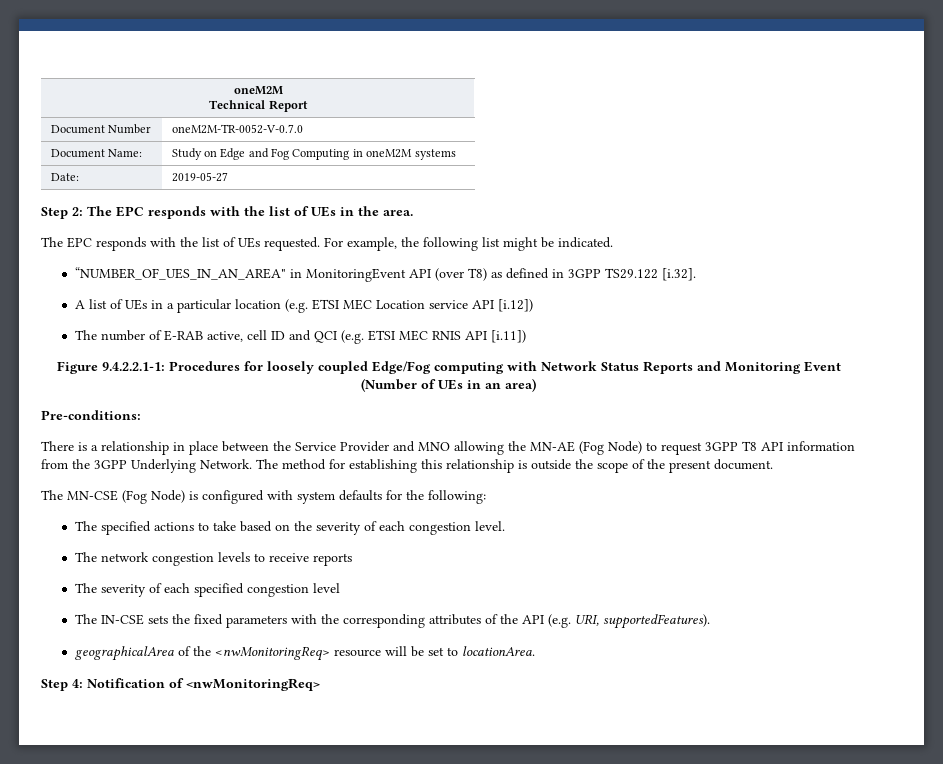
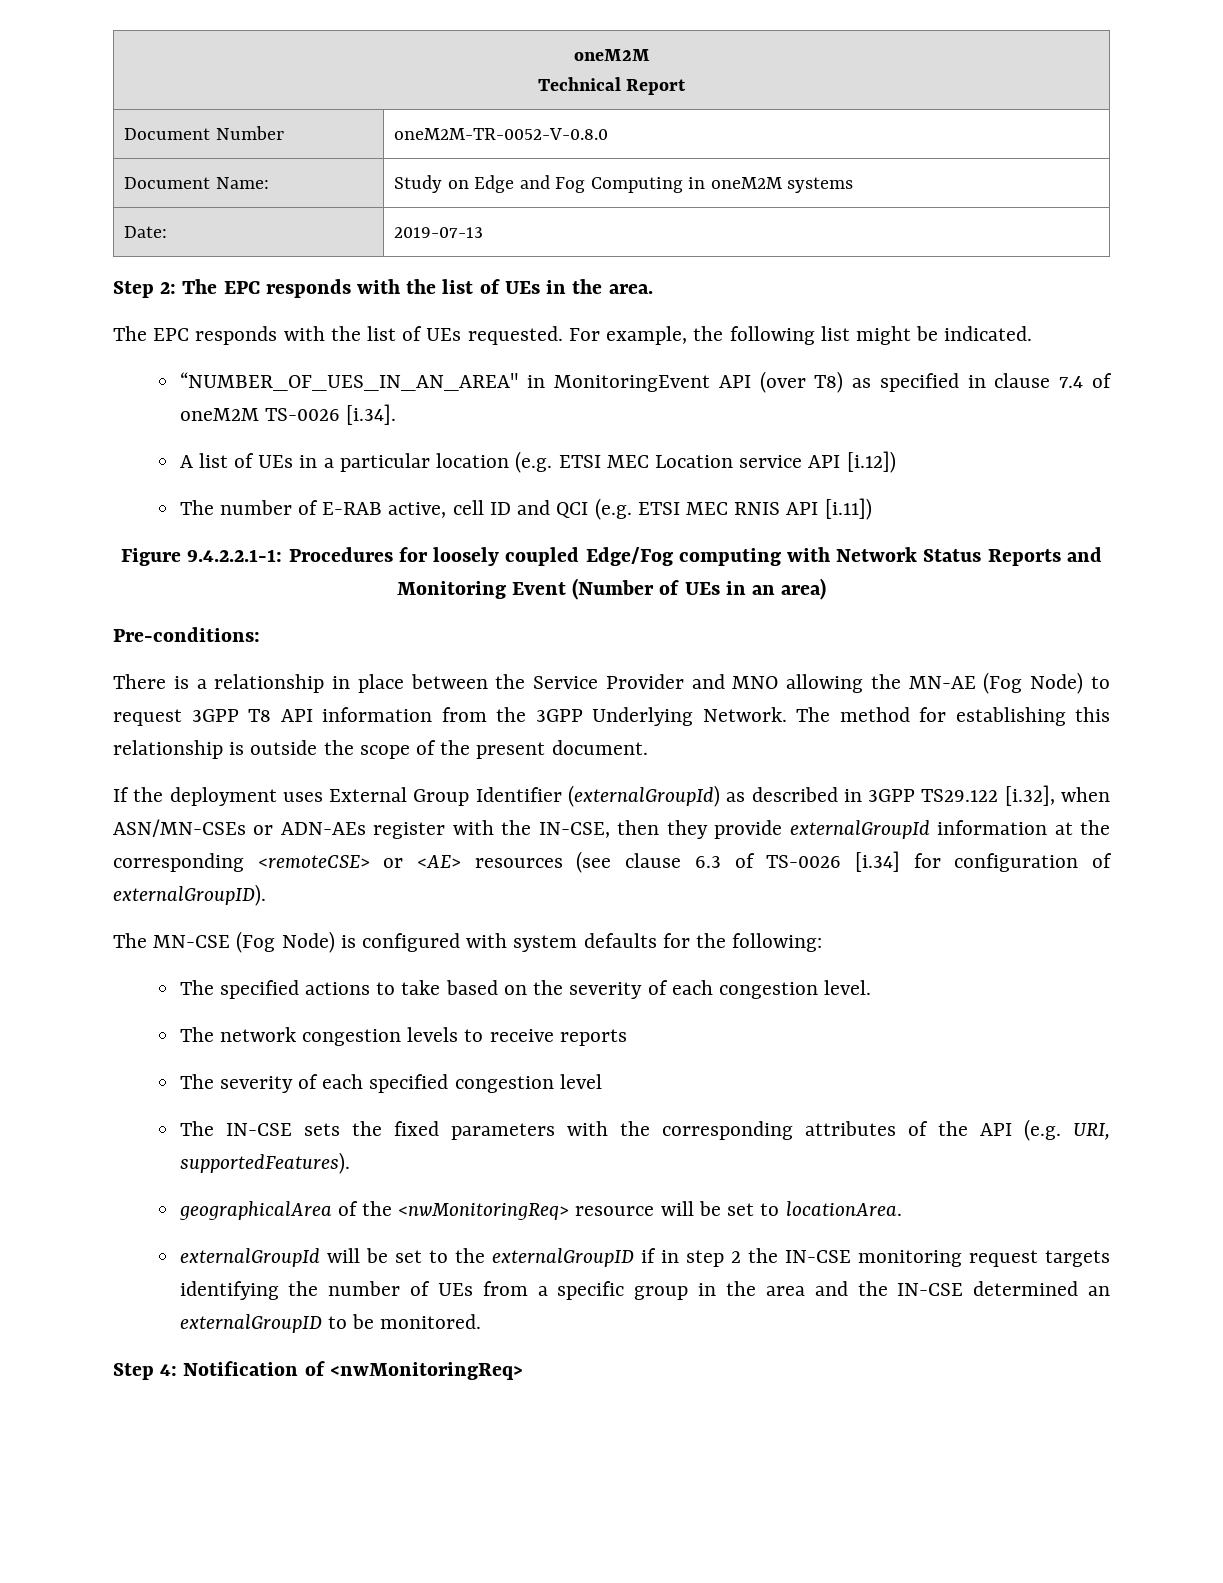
[171,124,303,134] oneM2M-TR-0052-V-0.7.0 -> [394,128,609,140] oneM2M-TR-0052-V-0.8.0
[171,172,228,182] 2019-05-27 -> [394,227,484,238] 2019-07-13
[506,268,697,281] defined in 3GPP TS29.122 [i.32]. -> [879,373,1113,392] [179,404,397,425] specified in clause 7.4 of oneM2M TS-0026 [i.34].
(773, 464) none -> [113,785,1111,807] [113,819,1110,839] [113,851,1113,873] [113,884,266,906] // If the deployment uses External Group Identifier (externalGroupId) as described in 3GPP TS29.122 [i.32], when ASN/MN-CSEs or ADN-AEs register with the IN-CSE, then they provide externalGroupId information at the corresponding <remoteCSE> or <AE> resources (see clause 6.3 of TS-0026 [i.34] for configuration of externalGroupID).
(536, 651) none -> [179,1248,1111,1267] [179,1281,1111,1300] [179,1314,482,1333] // externalGroupId will be set to the externalGroupID if in step 2 the IN-CSE monitoring request targets identifying the number of UEs from a specific group in the area and the IN-CSE determined an externalGroupID to be monitored.

